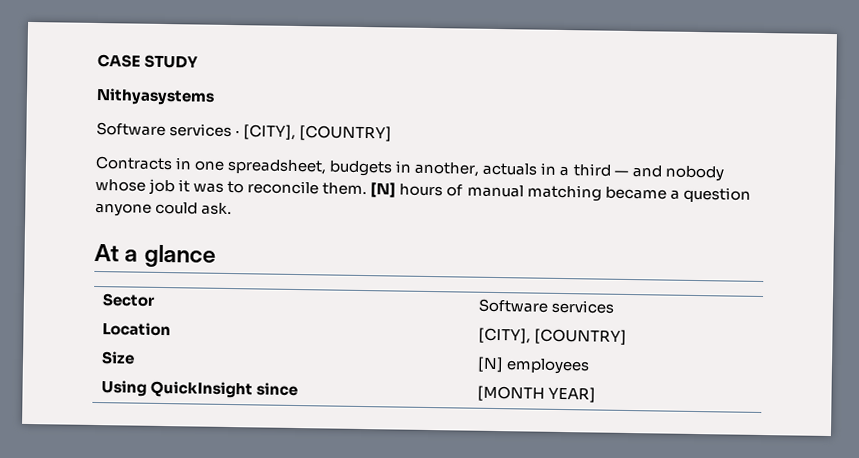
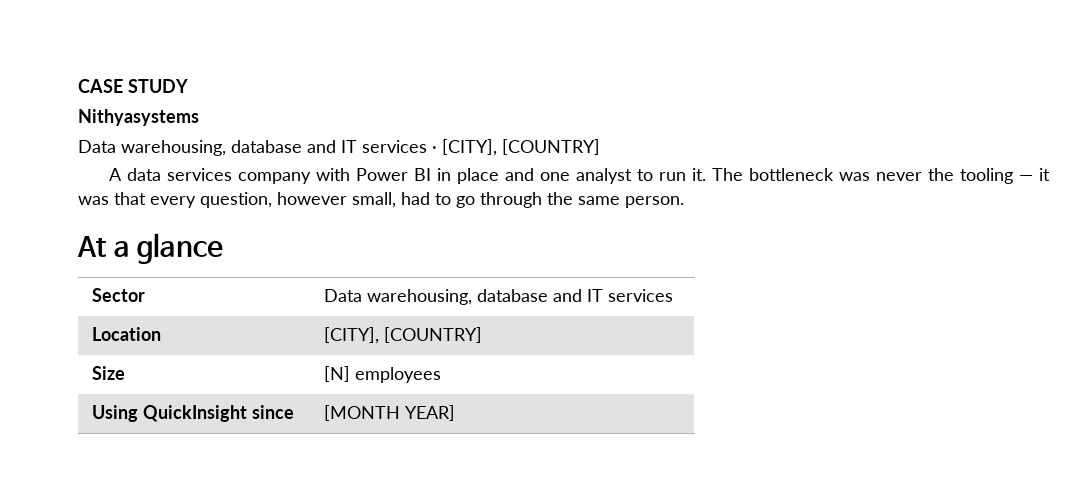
[96,121,166,137] Software -> [78,140,357,156] Data warehousing, database and IT
[95,155,724,182] [95,178,751,203] [95,201,233,217] Contracts in one spreadsheet, budgets in another, actuals in a third — and nobody whose job it was to reconcile them. [N] hours of manual matching became a question anyone could ask. -> [108,168,1051,184] [78,192,684,208] A data services company with Power BI in place and one analyst to run it. The bottleneck was never the tooling — it was that every question, however small, had to go through the same person.
[477,298,548,313] Software -> [323,289,603,305] Data warehousing, database and IT

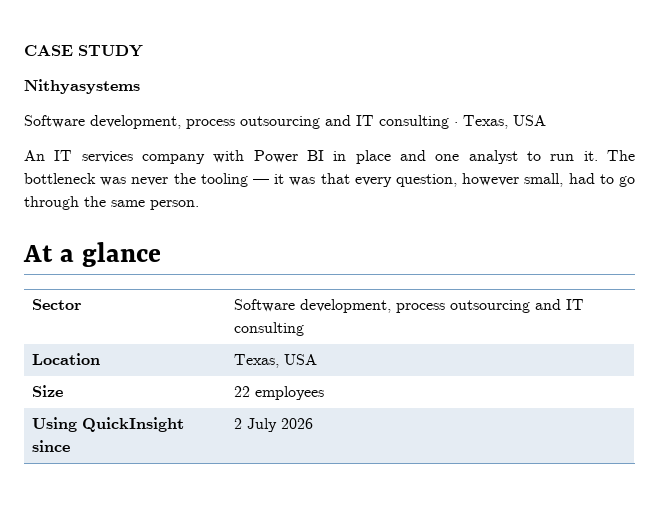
[78,139,600,156] [108,168,161,181] Data warehousing, database and IT services · [CITY], [COUNTRY] // A data -> [24,115,546,129] [24,150,73,161] Software development, process outsourcing and IT consulting · Texas, USA // An IT
[323,289,673,305] Data warehousing, database and IT services -> [233,299,584,313] [233,322,304,336] Software development, process outsourcing and IT consulting
[323,327,482,344] [CITY], [COUNTRY] -> [233,354,317,368] Texas, USA
[323,366,350,382] [N] -> [233,386,250,397] 22
[323,405,455,421] [MONTH YEAR] -> [233,418,313,432] 2 July 2026

